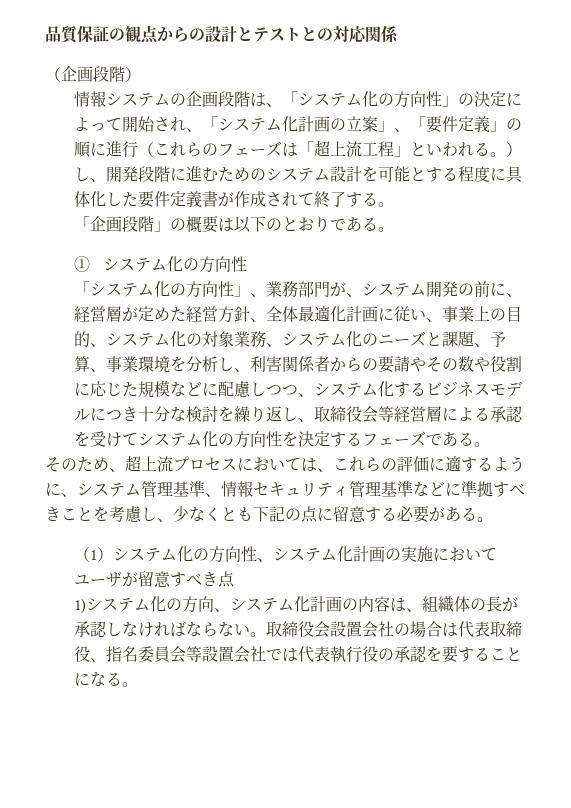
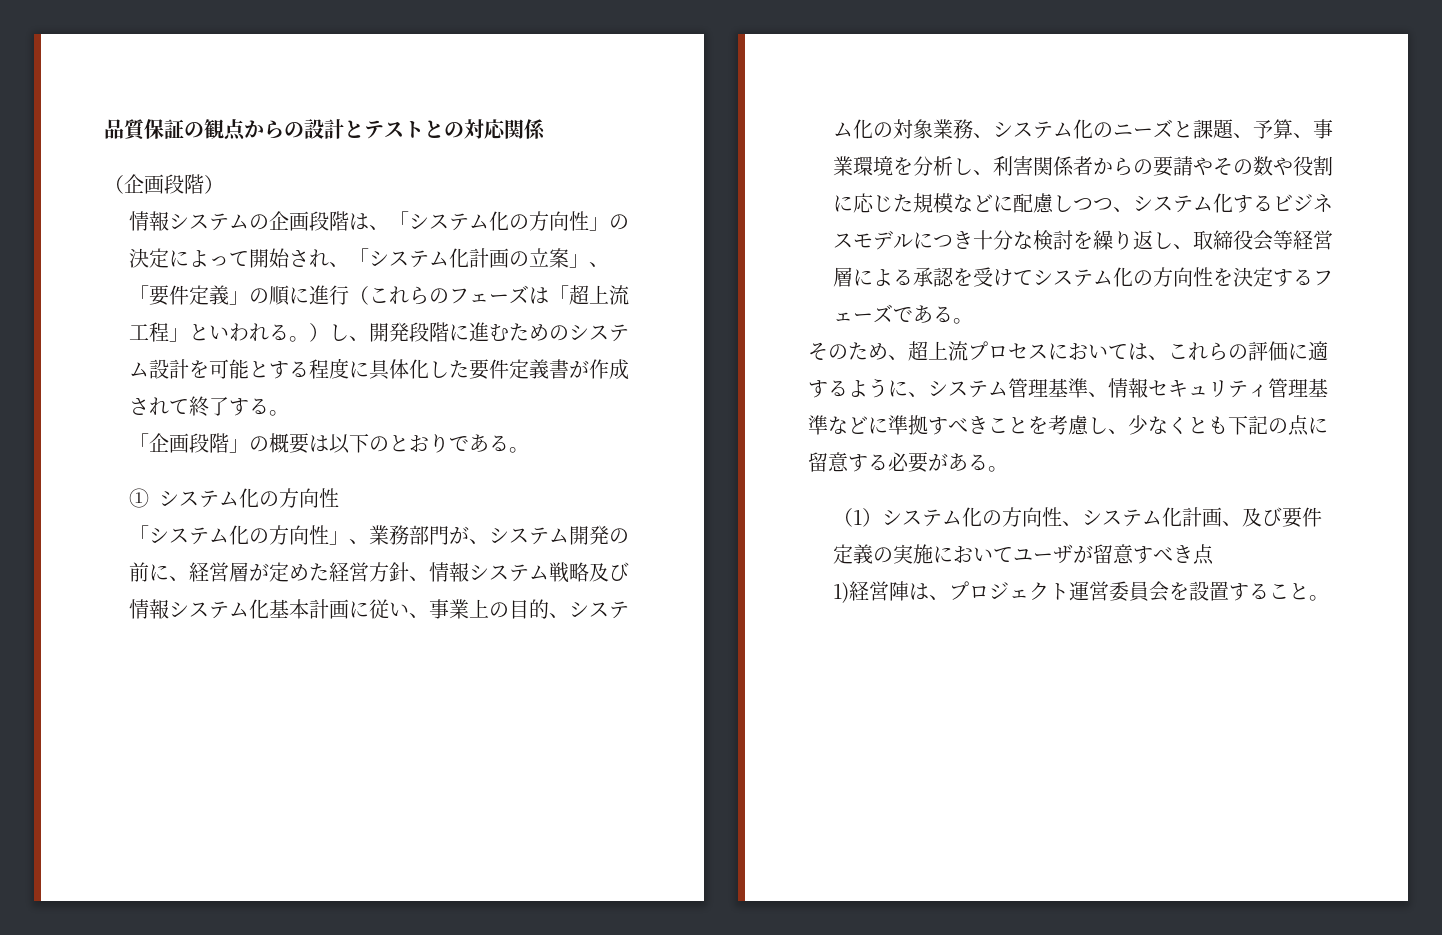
[265,305,346,322] 全体最適化 -> [428,562,629,583] [128,599,309,619] 情報システム戦略及び情報システム化基本
(385, 554) none -> [1221,507,1322,528] [832,544,873,564] 、及び要件定義
[85,596,518,613] [73,621,522,638] [73,646,458,663] システム化の方向、システム化計画の内容は、組織体の長が承認しなければならない。取締役会設置会社の場合は代表取締役、指名委員会等設置会社では代表執行役の承認を要 -> [848,581,1229,602] 経営陣は、プロジェクト運営委員会を設置
[73,671,122,686] になる -> (1309, 591) none

